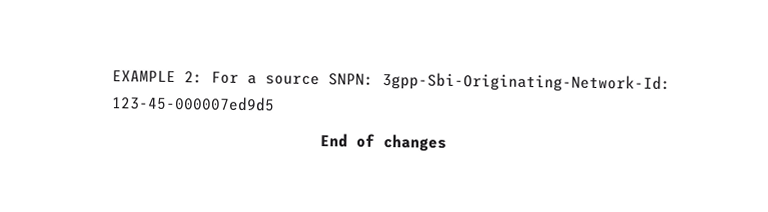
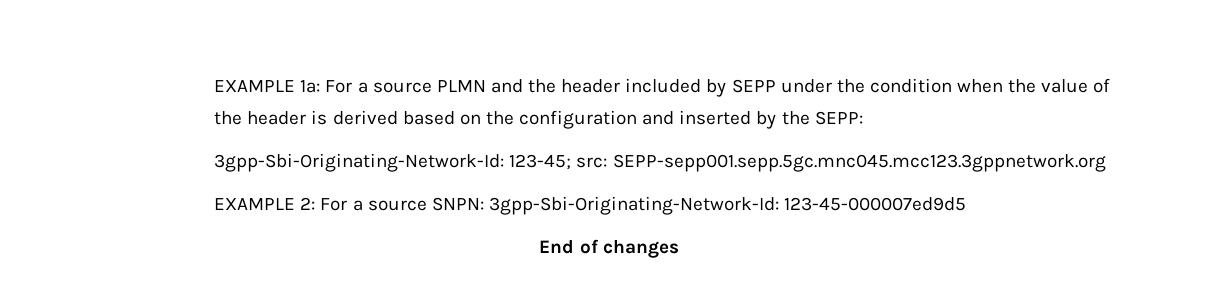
[112,70,177,83] EXAMPLE -> [214,78,1111,97] [214,110,863,129] [214,153,1106,172] [214,198,296,210] EXAMPLE 1a: For a source PLMN and the header included by SEPP under the condition when the value of the header is derived based on the configuration and inserted by the SEPP: // 3gpp-Sbi-Originating-Network-Id: 123-45; src: SEPP-sepp001.sepp.5gc.mnc045.mcc123.3gppnetwork.org // EXAMPLE

